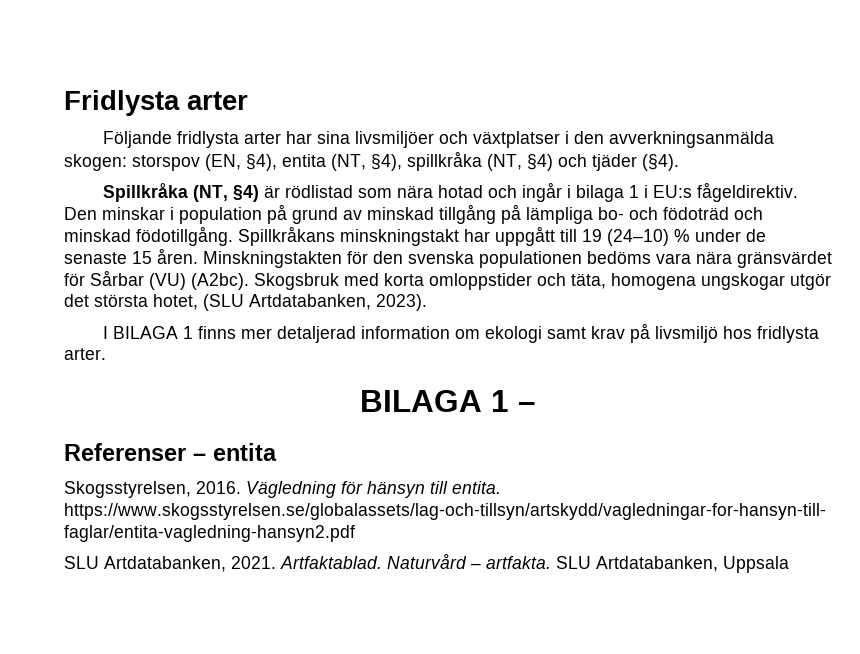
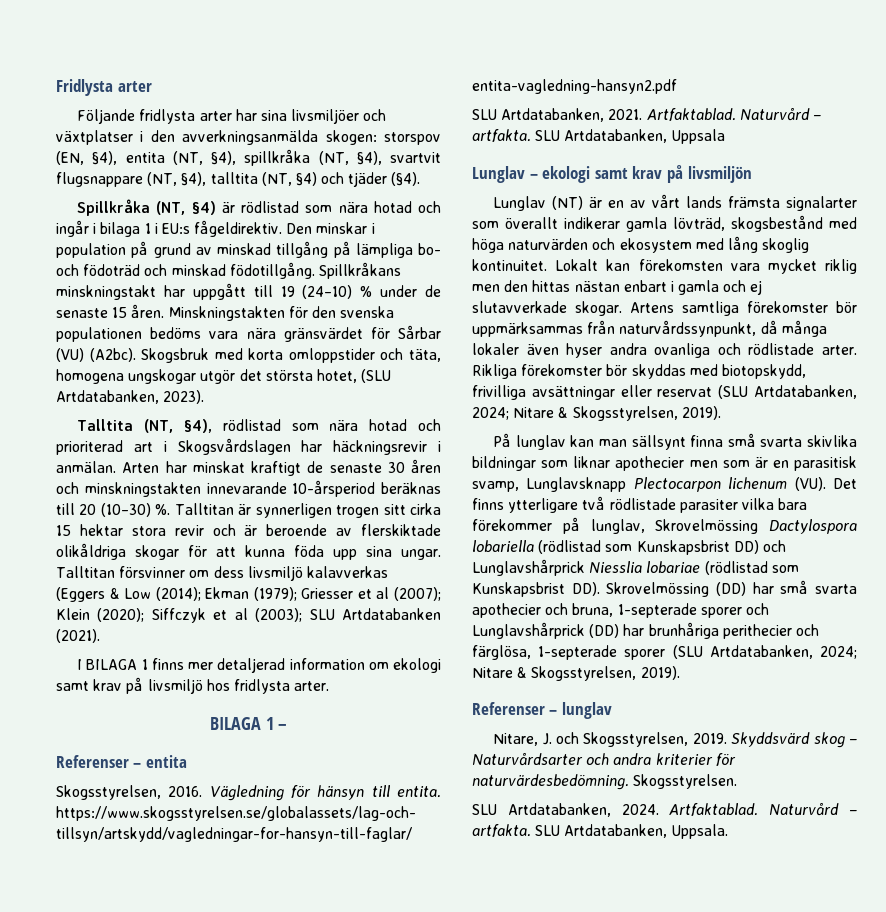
(522, 162) none -> [356,151,441,165] [56,172,292,187] §4), svartvit flugsnappare (NT, §4), talltita (NT,
(427, 302) none -> [77,419,441,433] [56,438,441,455] [56,459,441,476] [56,480,441,497] [56,503,441,518] [56,524,441,536] [56,543,441,560] [56,566,388,581] [56,587,441,602] [56,608,441,623] [56,629,100,643] // Talltita (NT, §4), rödlistad som nära hotad och prioriterad art i Skogsvårdslagen har häckningsrevir i anmälan. Arten har minskat kraftigt de senaste 30 åren och minskningstakten innevarande 10-årsperiod beräknas till 20 (10–30) %. Talltitan är synnerligen trogen sitt cirka 15 hektar stora revir och är beroende av flerskiktade olikåldriga skogar för att kunna föda upp sina ungar. Talltitan försvinner om dess livsmiljö kalavverkas (Eggers & Low (2014); Ekman (1979); Griesser et al (2007); Klein (2020); Siffczyk et al (2003); SLU Artdatabanken (2021).
(789, 564) none -> [472,165,752,183] [493,194,857,211] [472,215,857,232] [472,236,810,253] [472,259,857,274] [472,280,763,295] [472,301,857,316] [472,320,827,337] [472,343,857,358] [472,364,806,379] [472,385,857,400] [472,406,721,421] [493,433,857,450] [472,456,857,471] [472,477,857,492] [472,496,808,513] [472,517,857,534] [472,540,786,555] [472,559,799,576] [472,580,857,597] [472,603,769,618] [472,622,819,639] [472,645,857,660] [472,666,680,681] [472,702,612,719] [493,732,857,748] [472,753,736,766] [472,774,738,790] [472,803,857,817] [472,824,728,839] // Lunglav – ekologi samt krav på livsmiljön // Lunglav (NT) är en av vårt lands främsta signalarter som överallt indikerar gamla lövträd, skogsbestånd med höga naturvärden och ekosystem med lång skoglig kontinuitet. Lokalt kan förekomsten vara mycket riklig men den hittas nästan enbart i gamla och ej slutavverkade skogar. Artens samtliga förekomster bör uppmärksammas från naturvårdssynpunkt, då många lokaler även hyser andra ovanliga och rödlistade arter. Rikliga förekomster bör skyddas med biotopskydd, frivilliga avsättningar eller reservat (SLU Artdatabanken, 2024; Nitare & Skogsstyrelsen, 2019). // På lunglav kan man sällsynt finna små svarta skivlika bildningar som liknar apothecier men som är en parasitisk svamp, Lunglavsknapp Plectocarpon lichenum (VU). Det finns ytterligare två rödlistade parasiter vilka bara förekommer på lunglav, Skrovelmössing Dactylospora lobariella (rödlistad som Kunskapsbrist DD) och Lunglavshårprick Niesslia lobariae (rödlistad som Kunskapsbrist DD). Skrovelmössing (DD) har små svarta apothecier och bruna, 1-septerade sporer och Lunglavshårprick (DD) har brunhåriga perithecier och färglösa, 1-septerade sporer (SLU Artdatabanken, 2024; Nitare & Skogsstyrelsen, 2019). // Referenser – lunglav // Nitare, J. och Skogsstyrelsen, 2019. Skyddsvärd skog – Naturvårdsarter och andra kriterier för naturvärdesbedömning. Skogsstyrelsen. // SLU Artdatabanken, 2024. Artfaktablad. Naturvård – artfakta. SLU Artdatabanken, Uppsala.

